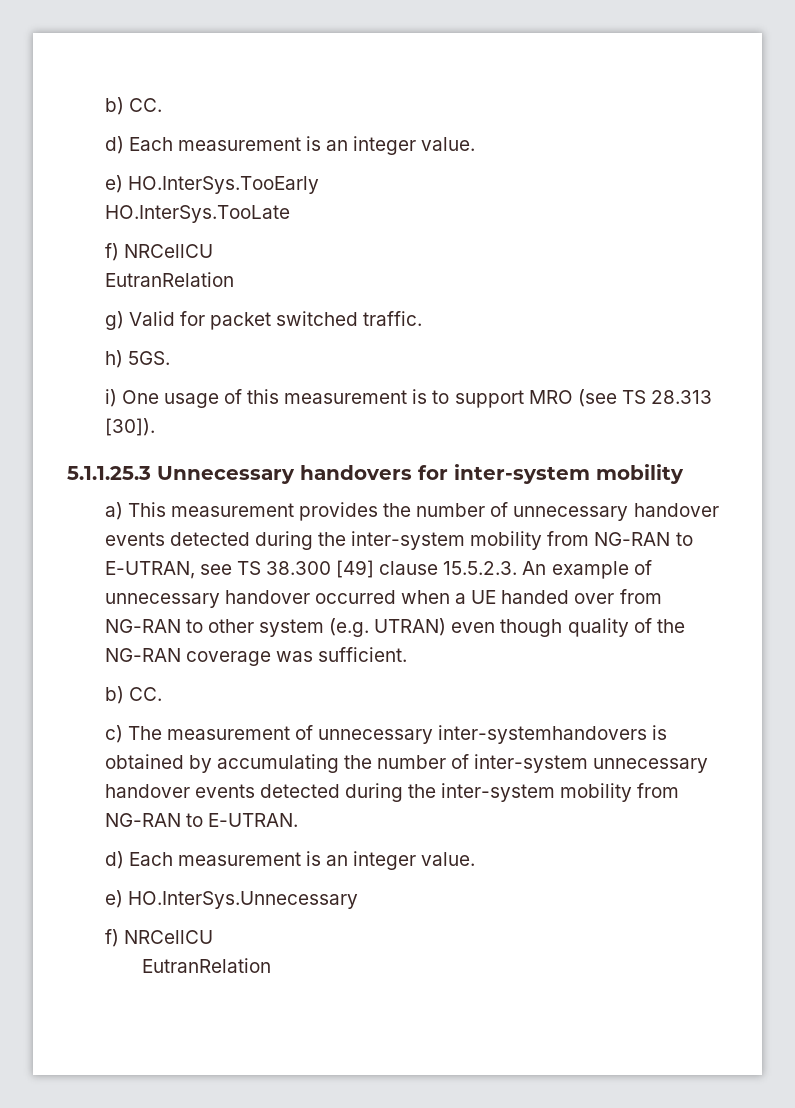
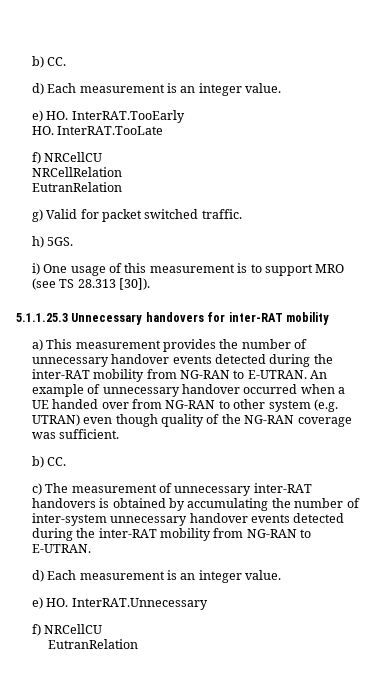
[127,176,319,194] [104,205,290,223] [104,243,213,261] HO.InterSys.TooEarly // HO.InterSys.TooLate // f) NRCellCU -> [46,110,185,123] [31,126,164,135] [31,152,103,164] [31,167,122,177] HO. InterRAT.TooEarly // HO. InterRAT.TooLate // f) NRCellCU // NRCellRelation
[454,464,590,484] inter-system -> [228,312,283,322] inter-RAT
[351,531,693,550] [104,560,518,579] inter-system mobility from NG-RAN to E-UTRAN, see TS 38.300 [49] clause 15.5.2.3. -> [31,369,307,382] inter-RAT mobility from NG-RAN to E-UTRAN.
[438,725,648,744] inter-systemhandovers -> [253,483,312,493] [31,498,96,508] inter-RAT handovers
[441,783,556,802] inter-system -> [98,528,157,538] inter-RAT
[127,891,358,909] HO.InterSys.Unnecessary -> [46,598,208,610] HO. InterRAT.Unnecessary

